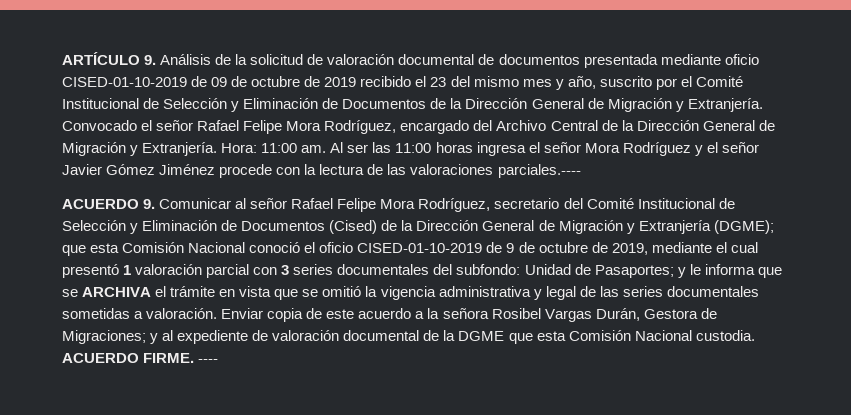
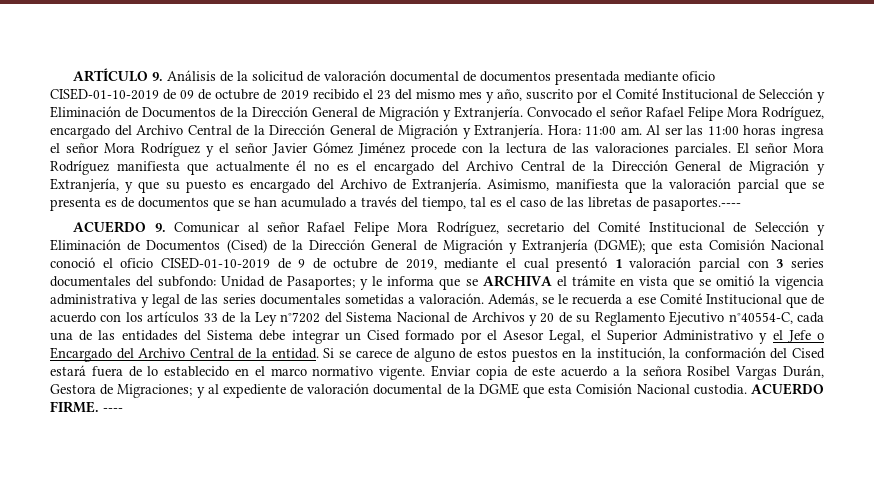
[497,164,581,178] parciales.---- -> [675,142,824,157] [50,160,825,175] [50,178,824,193] [50,196,741,211] parciales. El señor Mora Rodríguez manifiesta que actualmente él no es el encargado del Archivo Central de la Dirección General de Migración y Extranjería, y que su puesto es encargado del Archivo de Extranjería. Asimismo, manifiesta que la valoración parcial que se presenta es de documentos que se han acumulado a través del tiempo, tal es el caso de las libretas de pasaportes.----
(218, 313) none -> [488,293,824,308] [50,311,825,326] [50,330,824,344] [50,347,825,362] [50,365,426,380] Además, se le recuerda a ese Comité Institucional que de acuerdo con los artículos 33 de la Ley n°7202 del Sistema Nacional de Archivos y 20 de su Reglamento Ejecutivo n°40554-C, cada una de las entidades del Sistema debe integrar un Cised formado por el Asesor Legal, el Superior Administrativo y el Jefe o Encargado del Archivo Central de la entidad. Si se carece de alguno de estos puestos en la institución, la conformación del Cised estará fuera de lo establecido en el marco normativo vigente.

